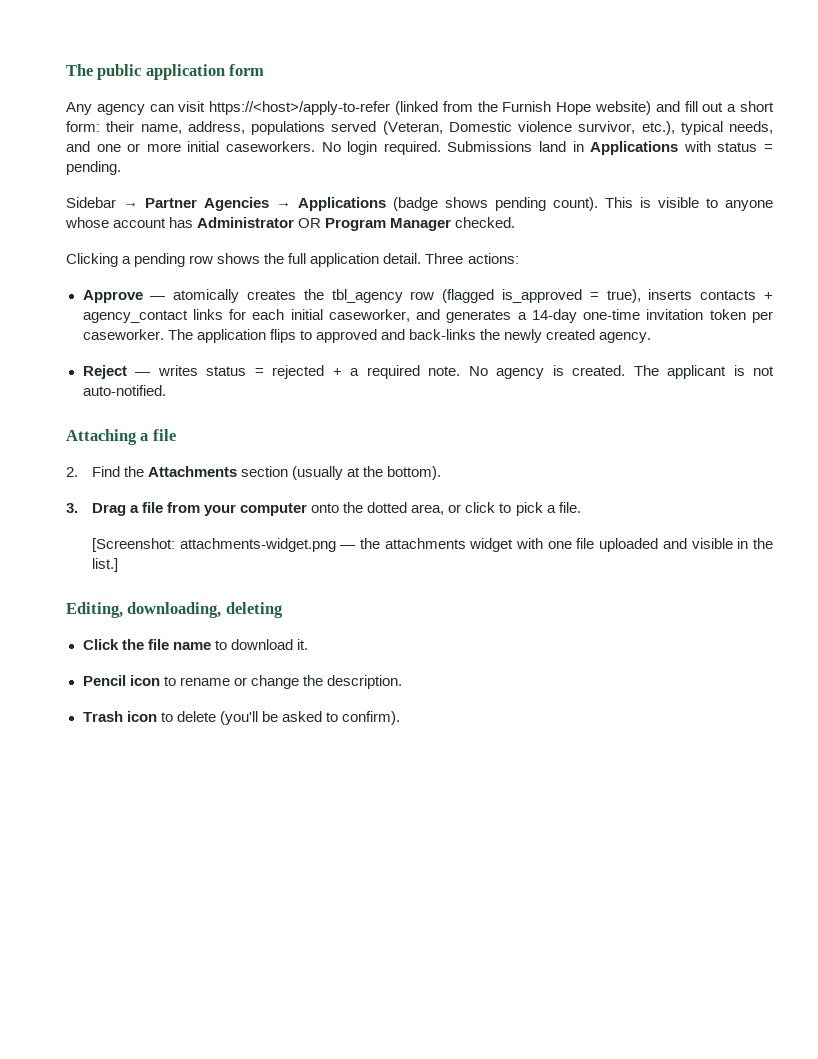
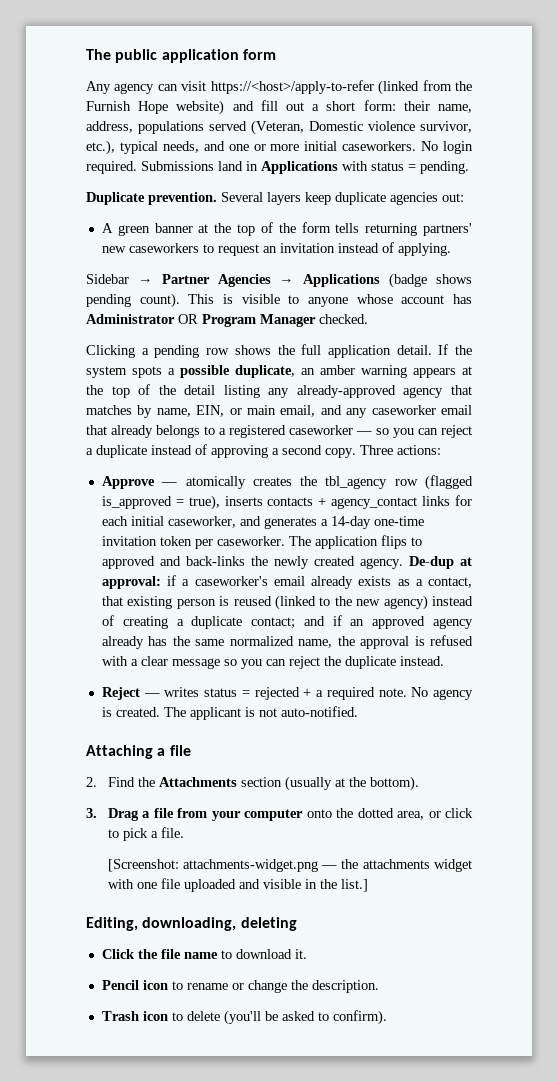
(121, 168) none -> [86,192,464,205] [101,222,472,236] [101,242,451,256] // Duplicate prevention. Several layers keep duplicate agencies out: // A green banner at the top of the form tells returning partners' new caseworkers to request an invitation instead of applying.
(422, 258) none -> [438,344,472,355] [86,365,472,378] [86,384,472,398] [86,405,472,418] [86,425,472,438] [86,444,356,458] If the system spots a possible duplicate, an amber warning appears at the top of the detail listing any already-approved agency that matches by name, EIN, or main email, and any caseworker email that already belongs to a registered caseworker — so you can reject a duplicate instead of approving a second copy.
(652, 337) none -> [408,556,473,569] [101,575,472,589] [101,595,473,610] [101,615,474,629] [101,635,473,649] [101,656,444,669] De-dup at approval: if a caseworker's email already exists as a contact, that existing person is reused (linked to the new agency) instead of creating a duplicate contact; and if an approved agency already has the same normalized name, the approval is refused with a clear message so you can reject the duplicate instead.

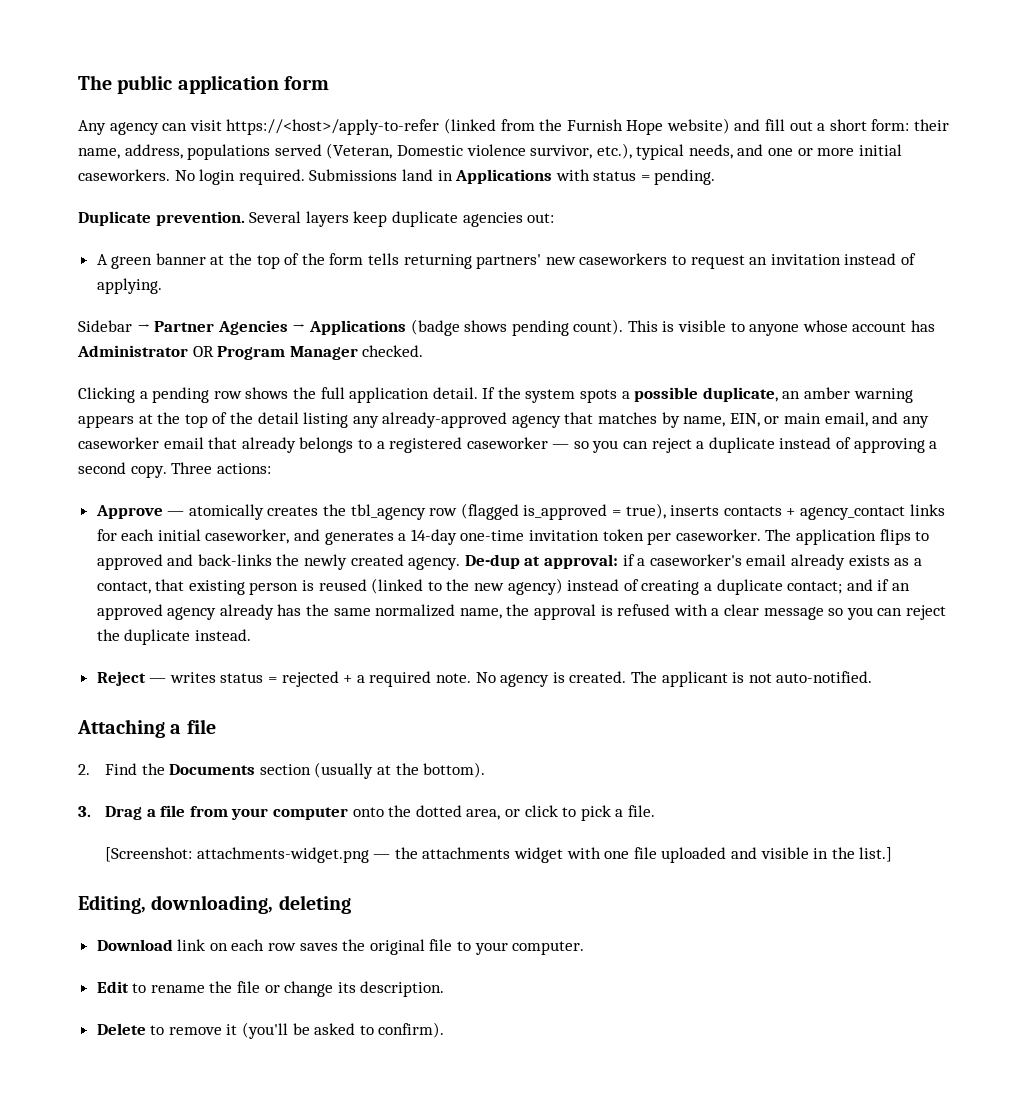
[158,777,237,787] Attachments -> [169,764,256,775] Documents
[101,949,307,959] [101,980,228,990] Click the file name to download it. // Pencil icon to rename -> [96,939,585,955] [96,981,261,993] Download link on each row saves the original file to your computer. // Edit to rename the file
[290,980,308,990] the -> [337,982,356,993] its
[101,1011,220,1021] Trash icon to delete -> [96,1023,238,1035] Delete to remove it

